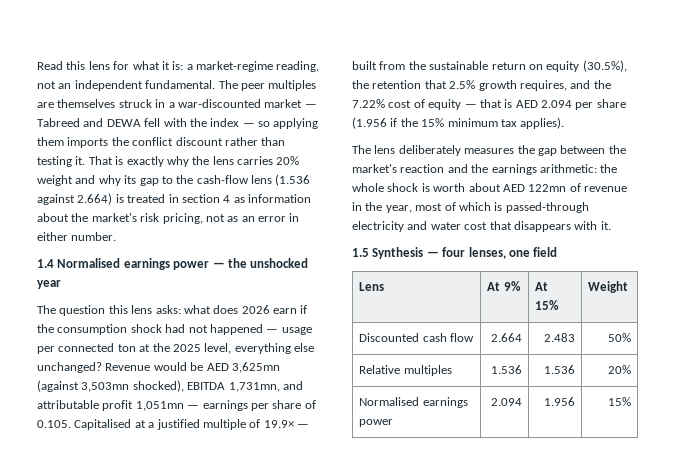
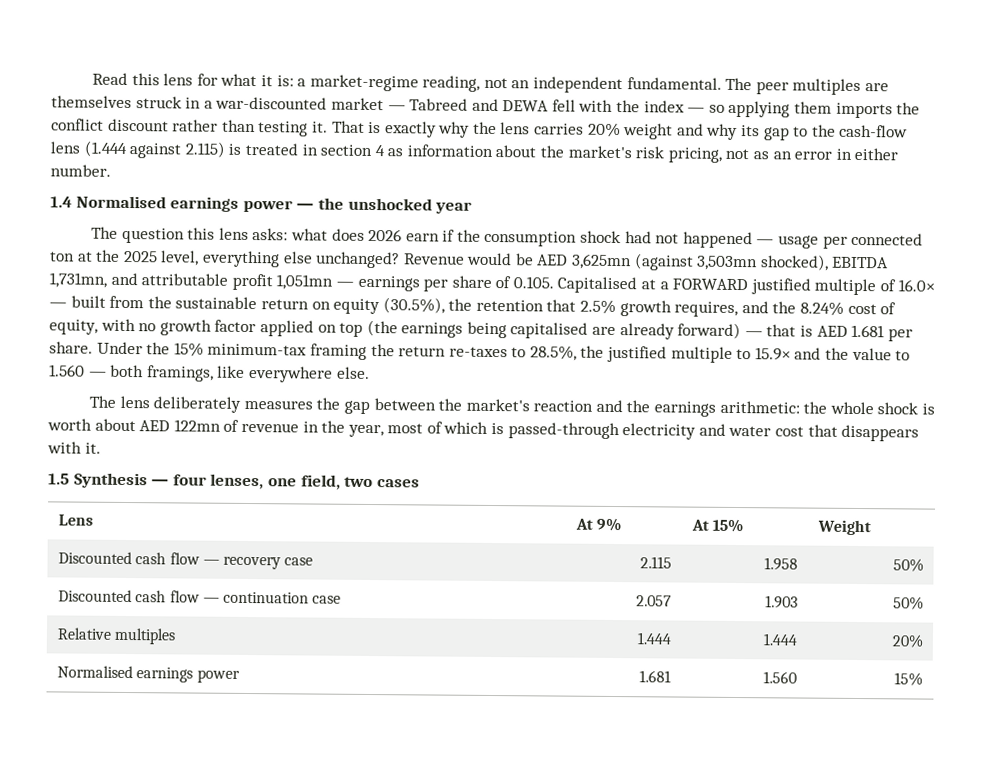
[275,174,311,186] [37,193,113,205] (1.536 against 2.664) -> [83,140,226,159] (1.444 against 2.115)
(155, 425) none -> [672,278,749,291] FORWARD
[263,420,294,428] 19.9× -> [897,279,935,292] 16.0×
[352,99,385,108] 7.22% -> [800,301,845,316] 8.24%
[428,99,626,110] [352,117,565,129] equity — that is AED 2.094 per share (1.956 if the 15% minimum tax applies). -> [49,318,913,342] [49,341,911,363] [49,364,370,383] equity, with no growth factor applied on top (the earnings being capitalised are already forward) — that is AED 1.681 per share. Under the 15% minimum-tax framing the return re-taxes to 28.5%, the justified multiple to 15.9× and the value to 1.560 — both framings, like everywhere else.
[533,247,558,257] field -> [300,474,420,490] field, two cases
[490,333,522,342] [543,333,575,342] | 2.664 | 2.483 -> [202,556,314,570] [639,556,672,569] [763,557,798,571] [892,558,924,572] [58,589,342,604] [635,595,672,607] [764,595,798,609] — recovery case | 2.115 | 1.958 | 50% // Discounted cash flow — continuation case | 2.057 | 1.903
[490,365,522,374] [543,365,575,374] 1.536 | 1.536 -> [636,632,671,645] [762,633,797,646] 1.444 | 1.444
[490,398,522,406] [543,397,575,406] 2.094 | 1.956 -> [638,670,671,683] [762,671,797,684] 1.681 | 1.560

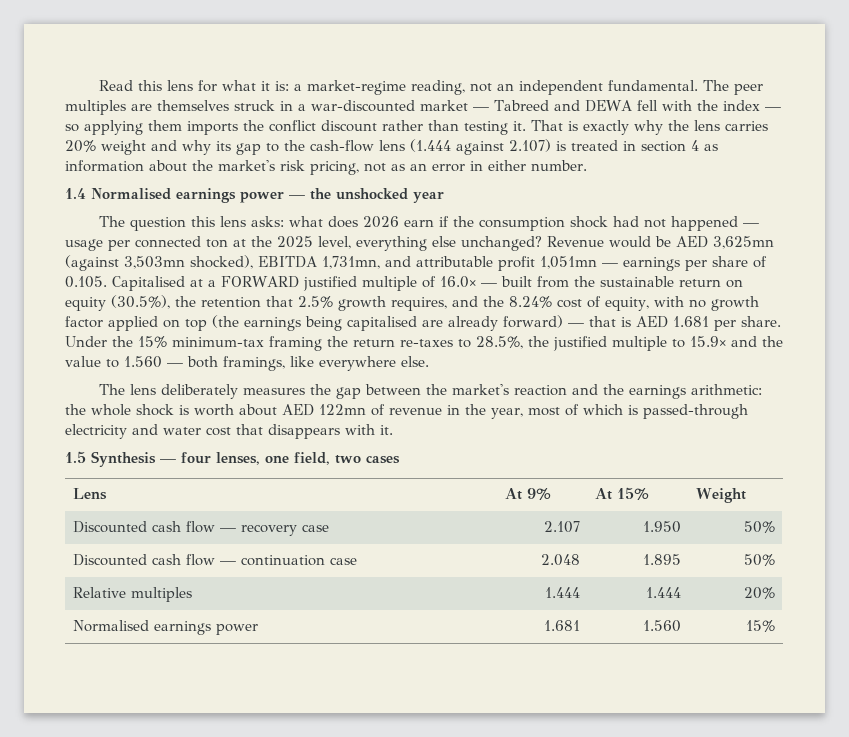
[184,141,226,158] 2.115) -> [509,139,551,152] 2.107)
[639,556,672,569] [763,557,798,571] 2.115 | 1.958 -> [544,521,581,533] [643,521,682,533] 2.107 | 1.950
[635,595,672,607] [764,595,798,609] 2.057 | 1.903 -> [541,554,581,566] [643,554,682,565] 2.048 | 1.895

